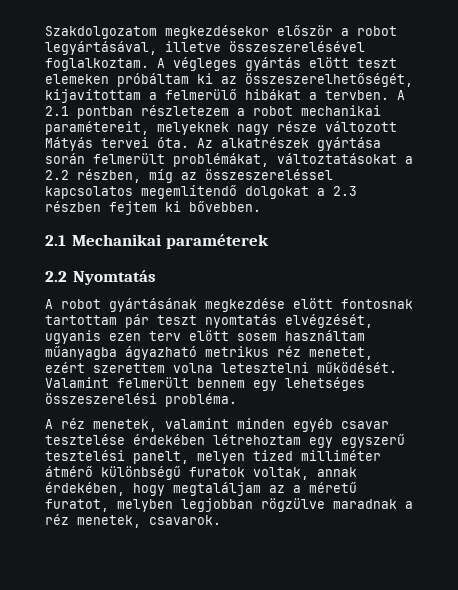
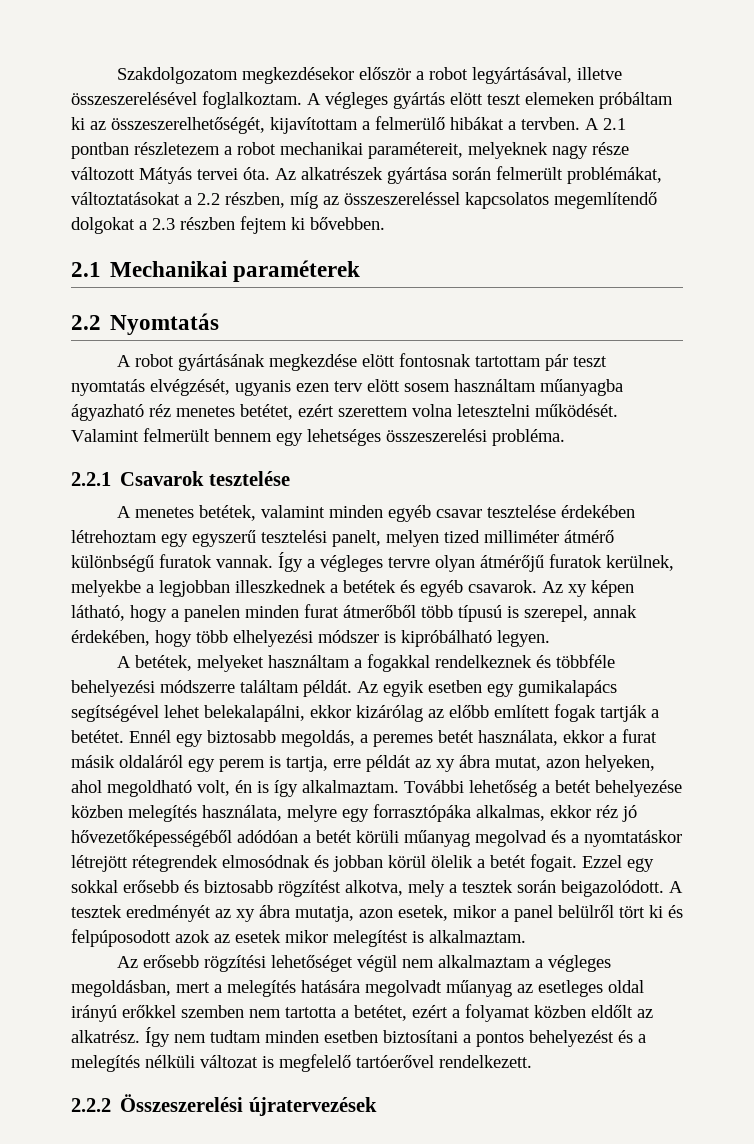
[205,346,373,360] metrikus réz menetet, -> [149,404,293,420] réz menetes betétet,
[45,418,157,432] // A réz menetek, -> [71,471,290,486] [116,505,256,521] // 2.2.1 Csavarok tesztelése // A menetes betétek,
[253,467,357,480] [45,482,357,496] [45,498,413,512] [45,514,221,528] voltak, annak érdekében, hogy megtaláljam az a méretű furatot, melyben legjobban rögzülve maradnak a réz menetek, csavarok. -> [216,552,674,572] [71,580,634,597] [71,604,637,622] [71,630,550,647] [116,654,615,672] [71,680,617,697] [71,704,659,722] [71,729,657,747] [71,755,655,772] [71,780,682,797] [71,804,637,822] [71,830,682,847] [71,854,654,872] [71,880,683,897] [71,905,683,922] [71,929,526,947] [116,955,611,972] [71,980,644,997] [71,1004,653,1022] [71,1027,646,1047] [71,1054,532,1072] [71,1094,377,1116] vannak. Így a végleges tervre olyan átmérőjű furatok kerülnek, melyekbe a legjobban illeszkednek a betétek és egyéb csavarok. Az xy képen látható, hogy a panelen minden furat átmerőből több típusú is szerepel, annak érdekében, hogy több elhelyezési módszer is kipróbálható legyen. // A betétek, melyeket használtam a fogakkal rendelkeznek és többféle behelyezési módszerre találtam példát. Az egyik esetben egy gumikalapács segítségével lehet belekalapálni, ekkor kizárólag az előbb említett fogak tartják a betétet. Ennél egy biztosabb megoldás, a peremes betét használata, ekkor a furat másik oldaláról egy perem is tartja, erre példát az xy ábra mutat, azon helyeken, ahol megoldható volt, én is így alkalmaztam. További lehetőség a betét behelyezése közben melegítés használata, melyre egy forrasztópáka alkalmas, ekkor réz jó hővezetőképességéből adódóan a betét körüli műanyag megolvad és a nyomtatáskor létrejött rétegrendek elmosódnak és jobban körül ölelik a betét fogait. Ezzel egy sokkal erősebb és biztosabb rögzítést alkotva, mely a tesztek során beigazolódott. A tesztek eredményét az xy ábra mutatja, azon esetek, mikor a panel belülről tört ki és felpúposodott azok az esetek mikor melegítést is alkalmaztam. // Az erősebb rögzítési lehetőséget végül nem alkalmaztam a végleges megoldásban, mert a melegítés hatására megolvadt műanyag az esetleges oldal irányú erőkkel szemben nem tartotta a betétet, ezért a folyamat közben eldőlt az alkatrész. Így nem tudtam minden esetben biztosítani a pontos behelyezést és a melegítés nélküli változat is megfelelő tartóerővel rendelkezett. // 2.2.2 Összeszerelési újratervezések

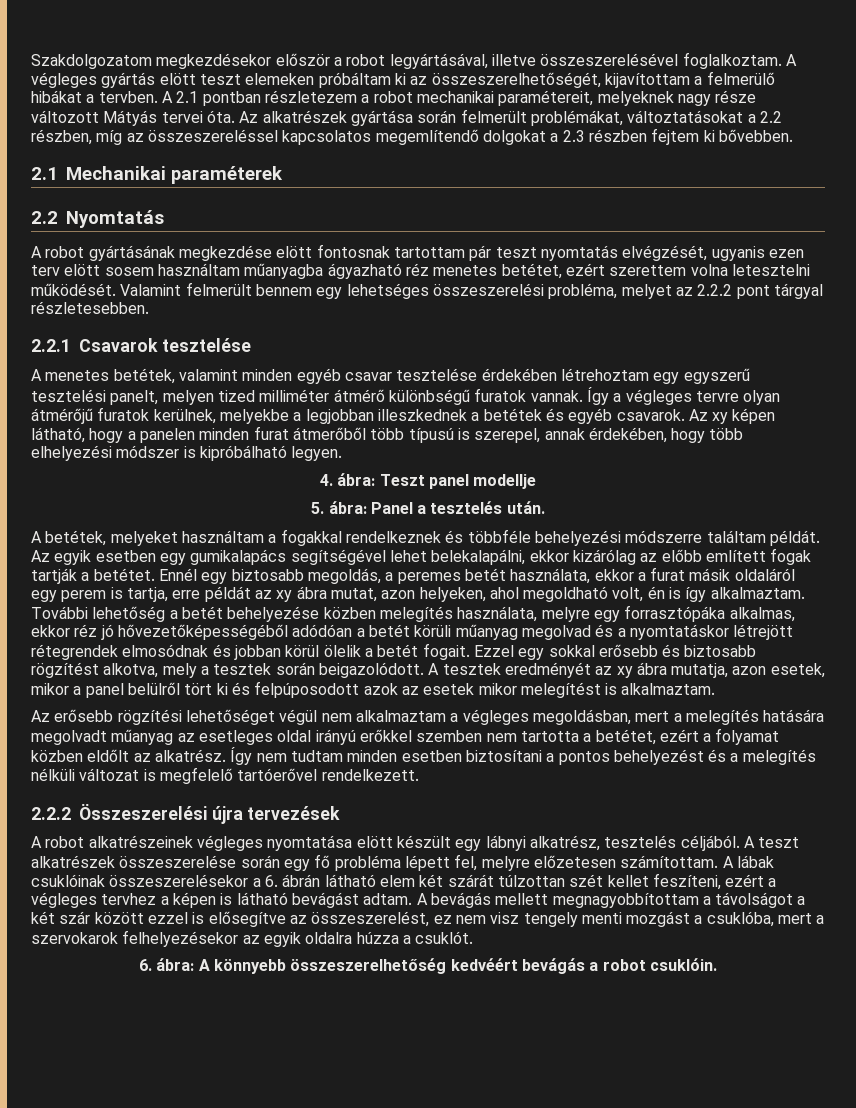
[492,429,565,446] probléma. -> [548,283,823,299] [31,301,149,314] probléma, melyet az 2.2.2 pont tárgyal részletesebben.
(550, 638) none -> [319,473,537,489] [311,501,545,514] // 4. ábra: Teszt panel modellje // 5. ábra: Panel a tesztelés után.
[248,1097,377,1116] újratervezések -> [211,806,341,824] [31,835,800,851] [31,854,774,871] [31,873,777,890] [31,892,806,908] [31,911,825,927] [31,930,474,947] [139,958,717,974] újra tervezések // A robot alkatrészeinek végleges nyomtatása elött készült egy lábnyi alkatrész, tesztelés céljából. A teszt alkatrészek összeszerelése során egy fő probléma lépett fel, melyre előzetesen számítottam. A lábak csuklóinak összeszerelésekor a 6. ábrán látható elem két szárát túlzottan szét kellet feszíteni, ezért a végleges tervhez a képen is látható bevágást adtam. A bevágás mellett megnagyobbítottam a távolságot a két szár között ezzel is elősegítve az összeszerelést, ez nem visz tengely menti mozgást a csuklóba, mert a szervokarok felhelyezésekor az egyik oldalra húzza a csuklót. // 6. ábra: A könnyebb összeszerelhetőség kedvéért bevágás a robot csuklóin.

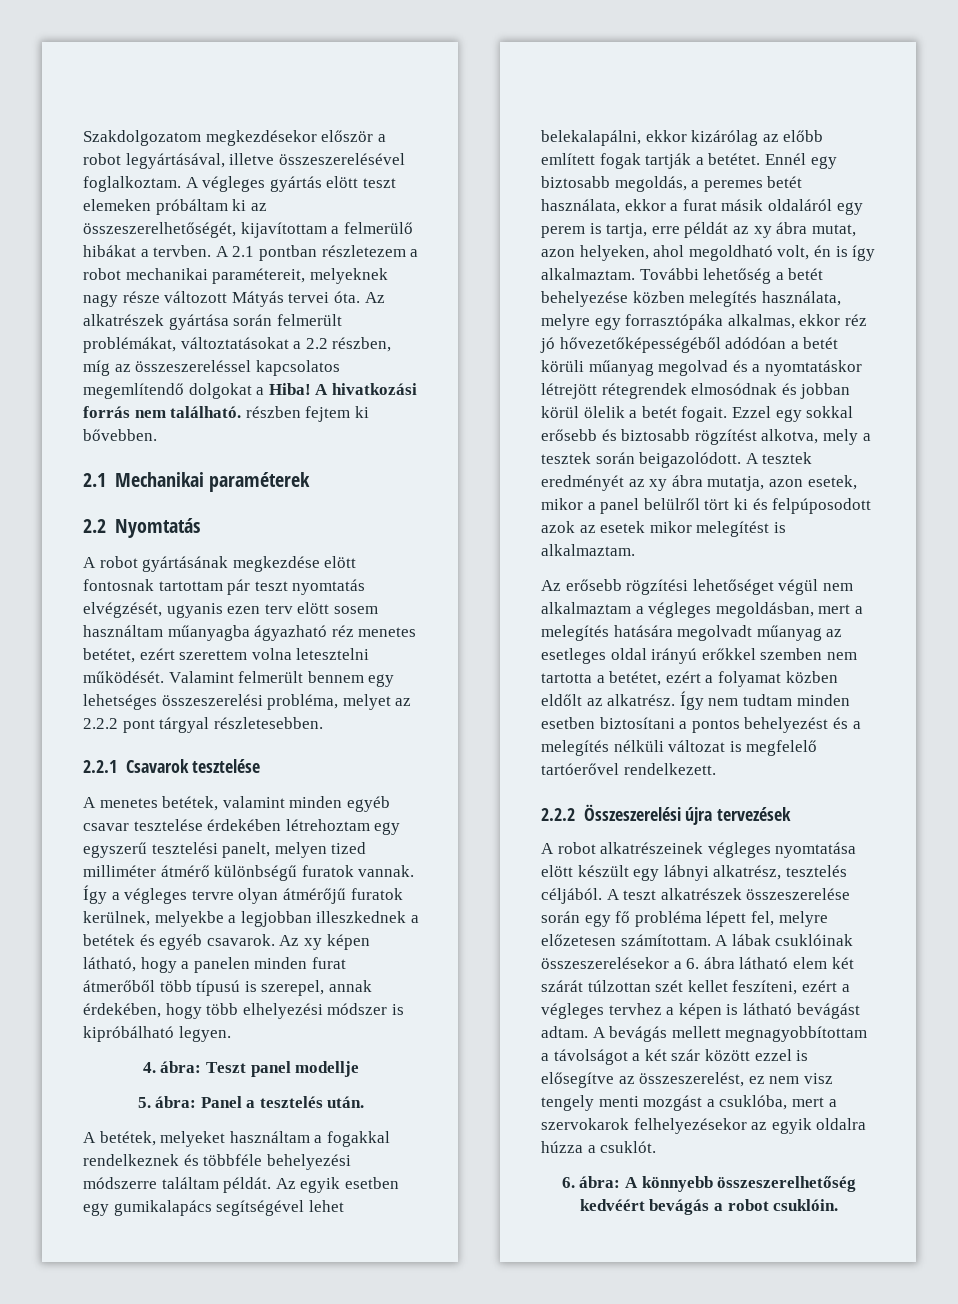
[562,130,585,142] 2.3 -> [268,383,417,395] [83,406,242,418] Hiba! A hivatkozási forrás nem található.
[282,874,321,887] ábrán -> [703,957,735,969] ábra

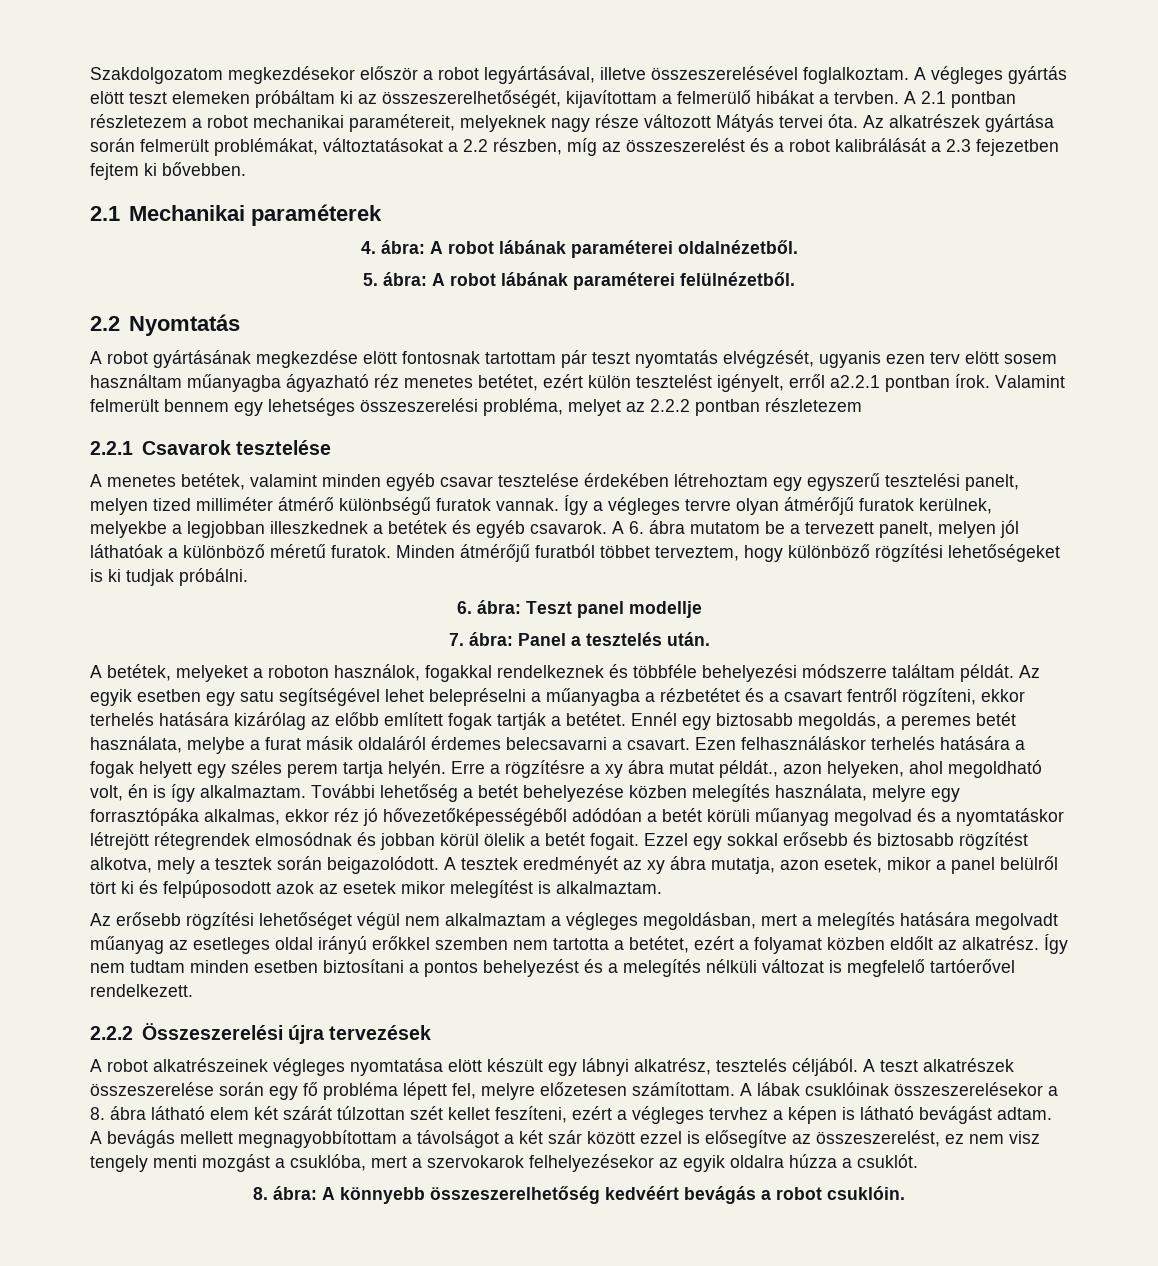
[135,360,340,376] [83,383,417,399] [83,406,301,418] összeszereléssel kapcsolatos megemlítendő dolgokat a Hiba! A hivatkozási forrás nem található. részben -> [626,138,1059,156] összeszerelést és a robot kalibrálását a 2.3 fejezetben
(310, 482) none -> [360,240,798,258] [363,272,795,290] // 4. ábra: A robot lábának paraméterei oldalnézetből. // 5. ábra: A robot lábának paraméterei felülnézetből.
[179,648,370,660] [83,671,164,683] szerettem volna letesztelni működését. -> [588,374,990,392] külön tesztelést igényelt, erről a2.2.1 pontban írok.
[122,717,323,733] pont tárgyal részletesebben. -> [695,398,862,416] pontban részletezem
[279,934,370,950] [83,957,346,973] [83,980,372,996] [83,1003,404,1019] [83,1026,231,1042] [142,1062,156,1073] Az xy képen látható, hogy a panelen minden furat átmerőből több típusú is szerepel, annak érdekében, hogy több elhelyezési módszer is kipróbálható legyen. // 4. -> [612,520,1019,538] [90,544,1060,562] [90,568,248,586] [456,601,472,614] A 6. ábra mutatom be a tervezett panelt, melyen jól láthatóak a különböző méretű furatok. Minden átmérőjű furatból többet terveztem, hogy különböző rögzítési lehetőségeket is ki tudjak próbálni. // 6.
[137,1097,151,1108] 5. -> [448,633,464,646] 7.
[229,1131,323,1143] használtam a -> [253,664,420,681] a roboton használok,
[113,1200,212,1216] gumikalapács -> [240,690,274,702] satu
[541,130,687,146] belekalapálni, ekkor -> [429,688,1025,706] [90,712,229,726] belepréselni a műanyagba a rézbetétet és a csavart fentről rögzíteni, ekkor terhelés hatására
[624,199,666,211] ekkor -> [187,737,245,754] melybe
[836,202,863,215] [541,222,856,238] egy perem is tartja, erre példát az xy ábra mutat, -> [431,736,1025,750] [90,760,778,778] érdemes belecsavarni a csavart. Ezen felhasználáskor terhelés hatására a fogak helyett egy széles perem tartja helyén. Erre a rögzítésre a xy ábra mutat példát.,
[686,958,700,969] 6. -> [90,1107,105,1120] 8.
[561,1177,575,1188] 6. -> [253,1187,268,1200] 8.

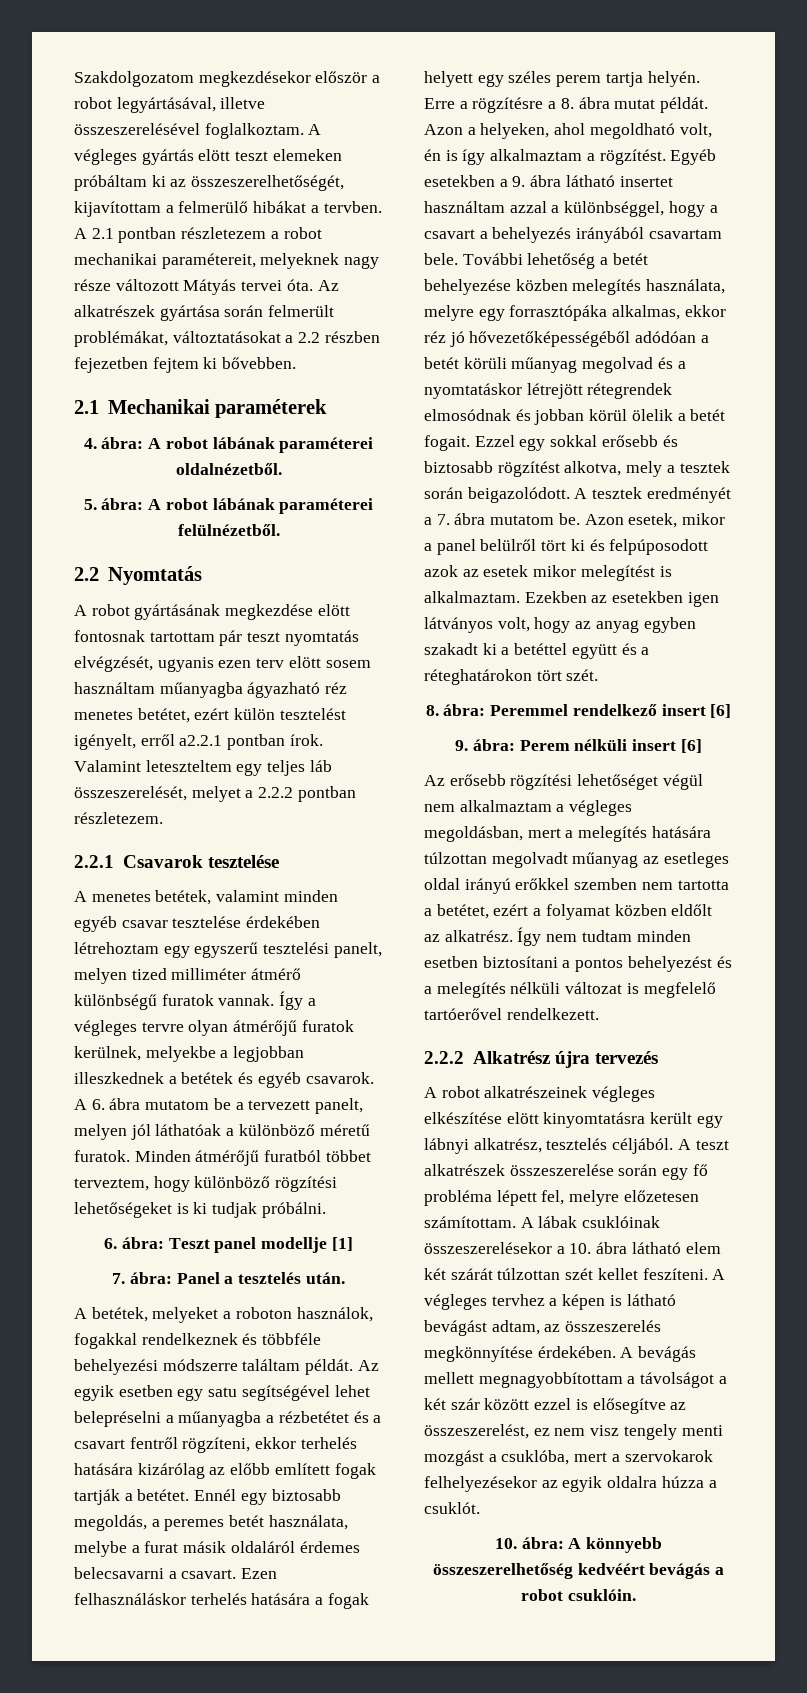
[493,138,971,156] részben, míg az összeszerelést és a robot kalibrálását a 2.3 -> [324,331,380,343] részben
[90,398,645,416] felmerült bennem egy lehetséges összeszerelési probléma, melyet az -> [145,760,332,776] [74,786,254,802] leteszteltem egy teljes láb összeszerelését, melyet a
[765,398,862,412] részletezem -> [74,812,163,824] részletezem.
(702, 609) none -> [331,1237,353,1251] [1]
[605,764,623,778] xy -> [560,98,574,109] 8.
[719,760,822,778] példát., azon -> [660,97,709,113] [424,124,476,135] példát. Azon a
[200,785,306,798] alkalmaztam. -> [490,149,717,165] [424,175,673,187] [424,201,718,217] [424,227,722,243] [424,253,458,265] alkalmaztam a rögzítést. Egyéb esetekben a 9. ábra látható insertet használtam azzal a különbséggel, hogy a csavart a behelyezés irányából csavartam bele.
[623,856,819,874] az xy ábra mutatja, azon -> [424,513,624,525] a 7. ábra mutatom be. Azon
(662, 887) none -> [524,591,719,607] [424,617,696,633] [424,643,650,659] [424,669,599,685] [425,704,732,718] [455,739,702,753] Ezekben az esetekben igen látványos volt, hogy az anyag egyben szakadt ki a betéttel együtt és a réteghatárokon tört szét. // 8. ábra: Peremmel rendelkező insert [6] // 9. ábra: Perem nélküli insert [6]
(970, 919) none -> [424,852,487,864] túlzottan
[141,1023,432,1044] Összeszerelési újra tervezések -> [472,1051,659,1068] Alkatrész újra tervezés
[350,1058,543,1076] nyomtatása elött készült -> [424,1112,693,1128] elkészítése elött kinyomtatásra került
[90,1107,105,1120] 8. -> [569,1243,592,1254] 10.
[495,1106,627,1123] feszíteni, ezért a -> [642,1268,726,1280] feszíteni. A
[997,1107,1052,1120] adtam. -> [491,1320,662,1335] [424,1346,616,1362] adtam, az összeszerelés megkönnyítése érdekében.
[253,1187,268,1200] 8. -> [494,1538,517,1549] 10.

